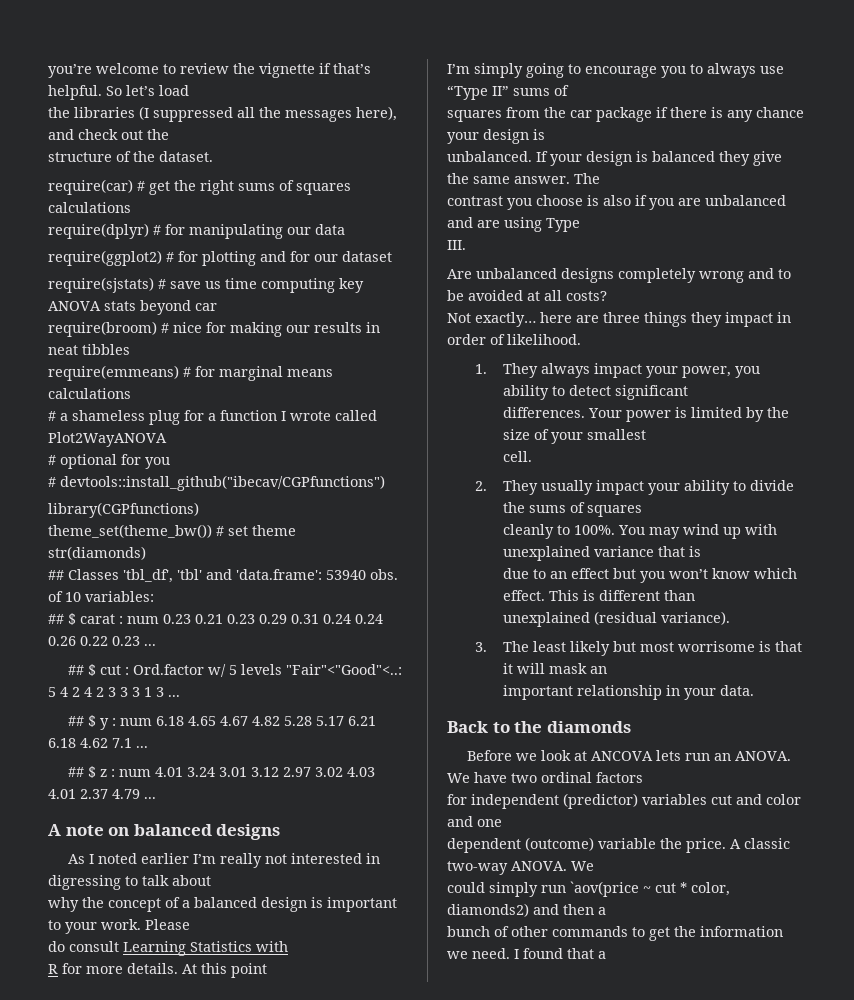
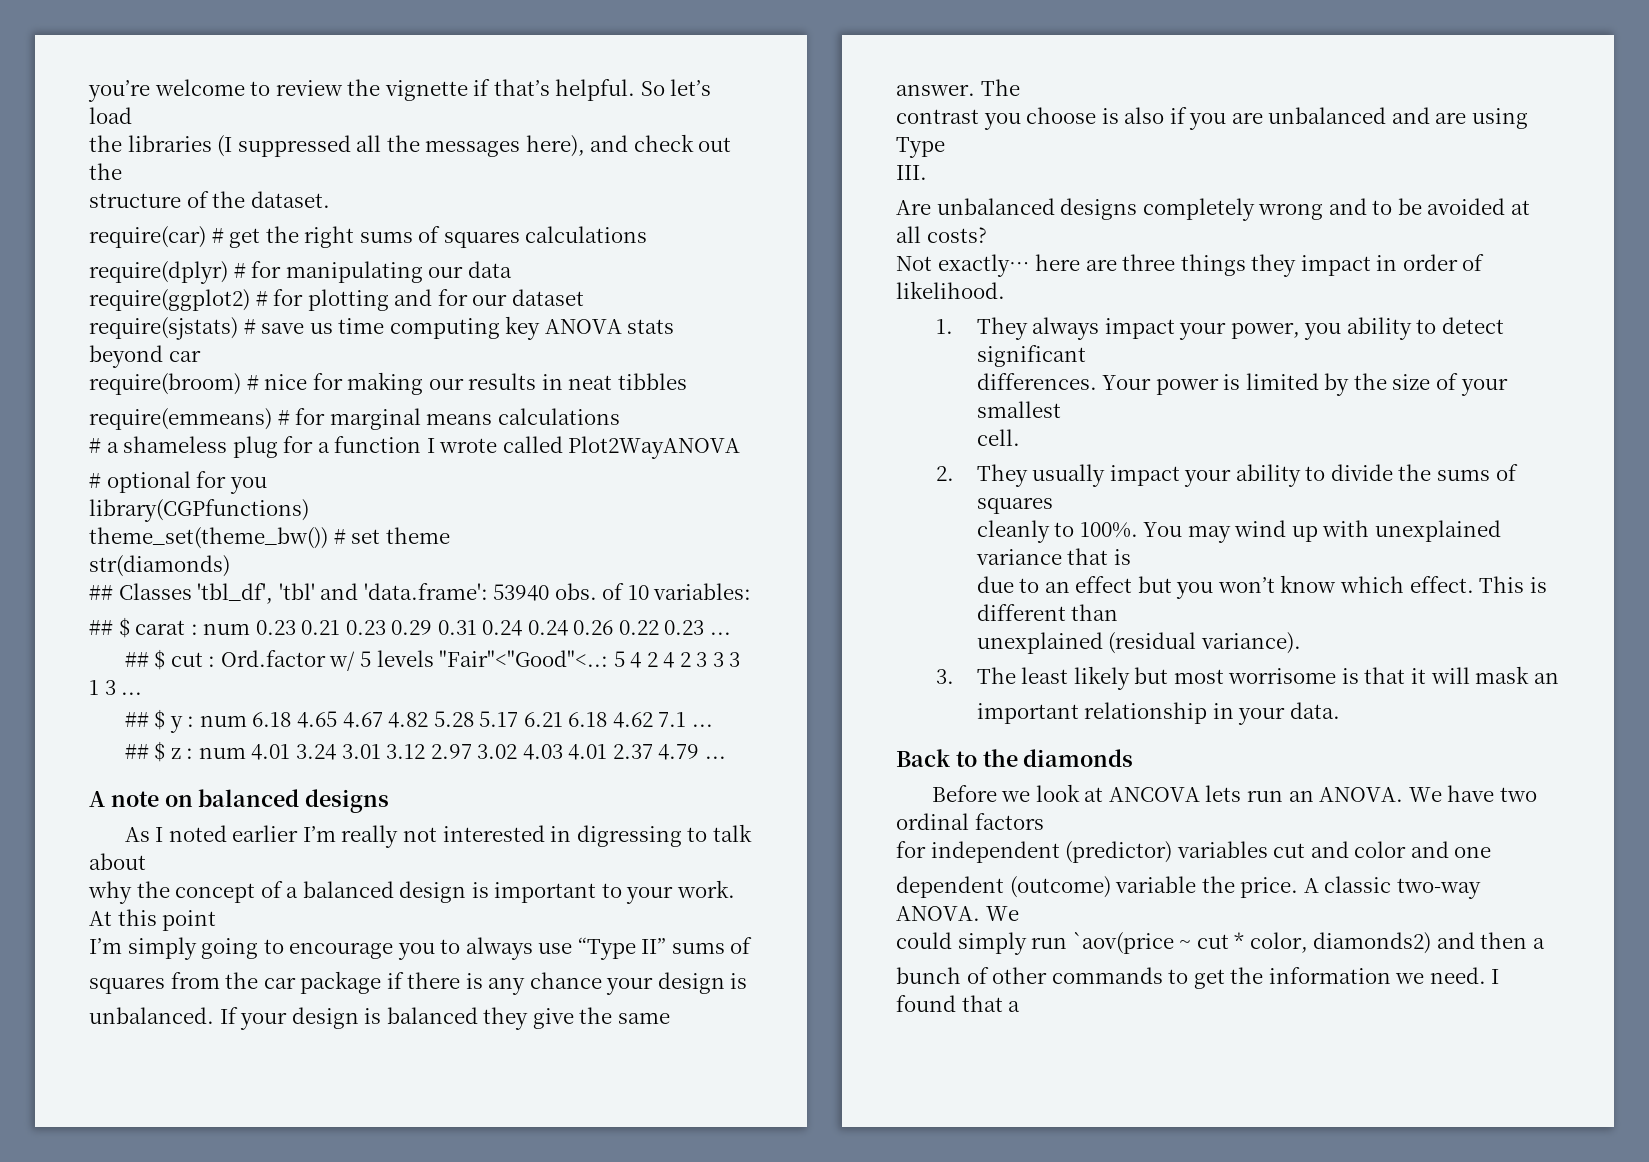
[48,475,385,491] // # devtools::install_github("ibecav/CGPfunctions") -> (267, 485) none
[145,919,190,930] [48,941,288,956] [48,963,178,974] Please // do consult Learning Statistics with // R for more details. -> (735, 889) none

